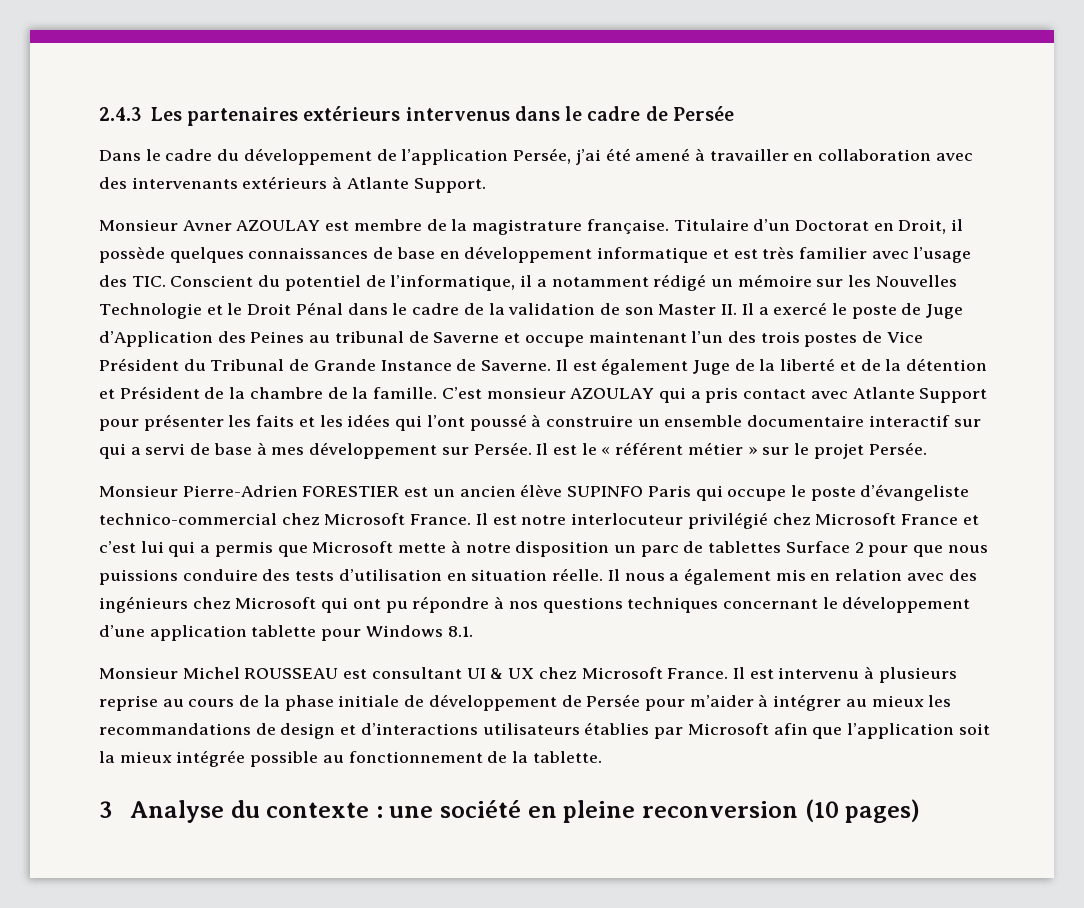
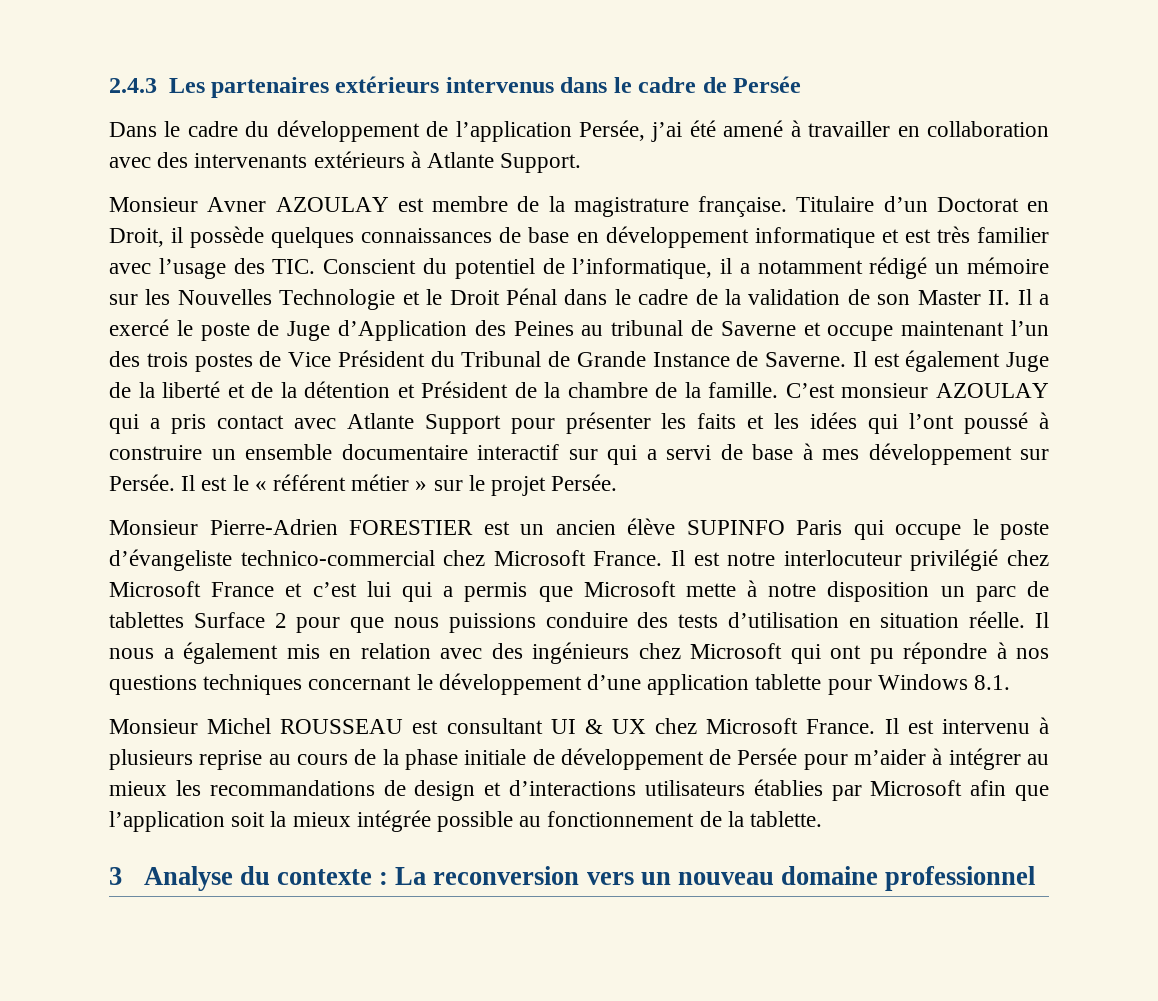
[389,799,921,823] une société en pleine reconversion (10 pages) -> [395,866,1036,891] La reconversion vers un nouveau domaine professionnel

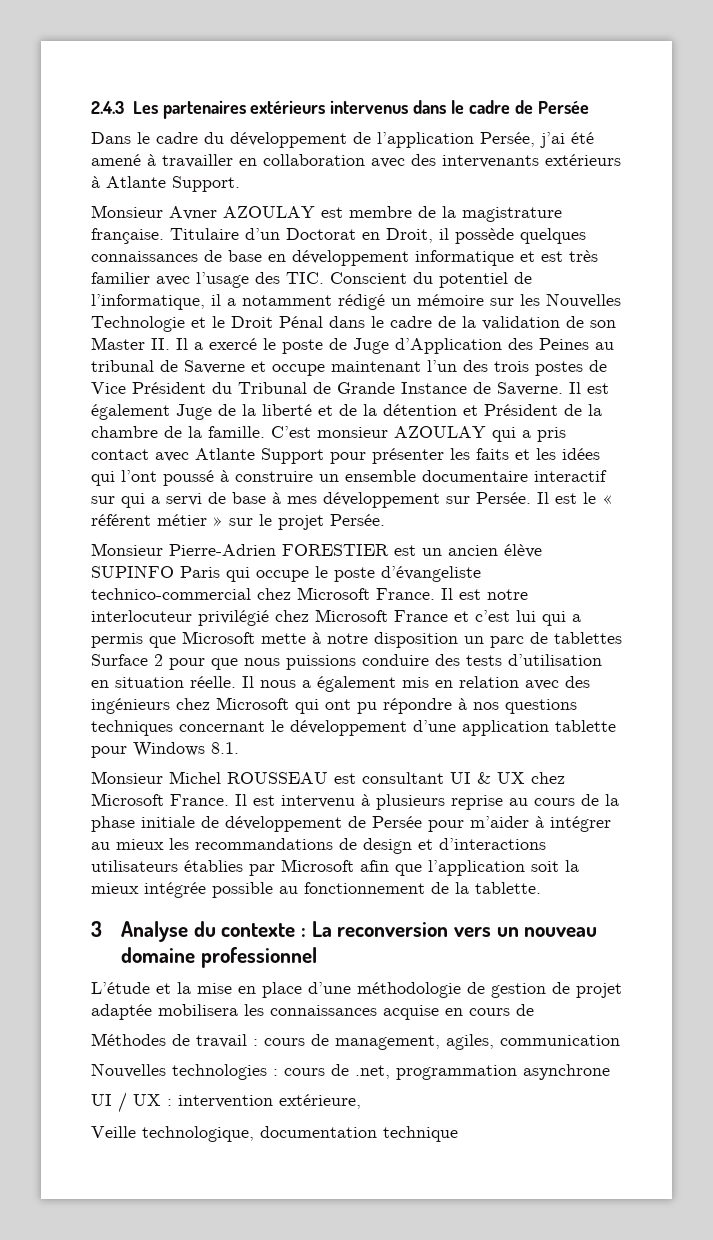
(1036, 878) none -> [91,982,622,998] [91,1004,534,1020] [91,1033,620,1050] [91,1063,610,1080] [91,1092,361,1113] [91,1126,458,1142] // L’étude et la mise en place d’une méthodologie de gestion de projet adaptée mobilisera les connaissances acquise en cours de // Méthodes de travail : cours de management, agiles, communication // Nouvelles technologies : cours de .net, programmation asynchrone // UI / UX : intervention extérieure, // Veille technologique, documentation technique

